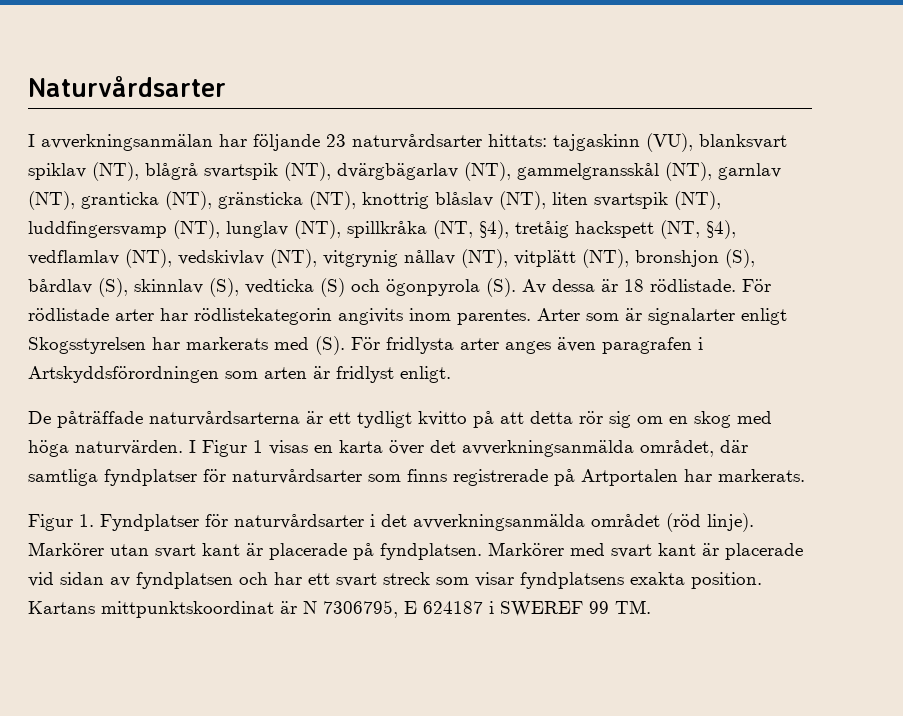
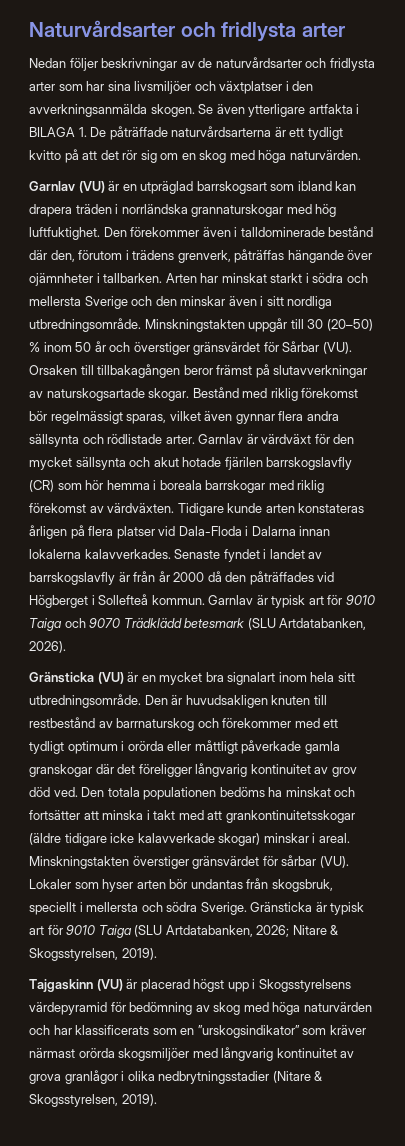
[28,133,787,152] [28,162,781,181] [28,191,721,210] [28,220,736,239] [28,249,755,268] [28,278,771,297] [28,308,787,325] [28,336,703,355] [28,366,451,383] // I avverkningsanmälan har följande 23 naturvårdsarter hittats: tajgaskinn (VU), blanksvart spiklav (NT), blågrå svartspik (NT), dvärgbägarlav (NT), gammelgransskål (NT), garnlav (NT), granticka (NT), gränsticka (NT), knottrig blåslav (NT), liten svartspik (NT), luddfingersvamp (NT), lunglav (NT), spillkråka (NT, §4), tretåig hackspett (NT, §4), vedflamlav (NT), vedskivlav (NT), vitgrynig nållav (NT), vitplätt (NT), bronshjon (S), bårdlav (S), skinnlav (S), vedticka (S) och ögonpyrola (S). Av dessa är 18 rödlistade. För rödlistade arter har rödlistekategorin angivits inom parentes. Arter som är signalarter enligt Skogsstyrelsen har markerats med (S). För fridlysta arter anges även paragrafen i Artskyddsförordningen som arten är fridlyst enligt. // -> [180,22,345,42] [29,57,375,71] [29,81,314,94] [29,104,360,117] [29,127,87,137] och fridlysta arter // Nedan följer beskrivningar av de naturvårdsarter och fridlysta arter som har sina livsmiljöer och växtplatser i den avverkningsanmälda skogen. Se även ytterligare artfakta i BILAGA 1.
[530,411,573,424] detta -> [100,150,119,160] det
[189,440,748,457] [28,469,805,486] [28,513,754,532] [28,542,803,560] [28,572,762,589] [28,600,651,618] I Figur 1 visas en karta över det avverkningsanmälda området, där samtliga fyndplatser för naturvårdsarter som finns registrerade på Artportalen har markerats. // Figur 1. Fyndplatser för naturvårdsarter i det avverkningsanmälda området (röd linje). Markörer utan svart kant är placerade på fyndplatsen. Markörer med svart kant är placerade vid sidan av fyndplatsen och har ett svart streck som visar fyndplatsens exakta position. Kartans mittpunktskoordinat är N 7306795, E 624187 i SWEREF 99 TM. -> [29,181,357,194] [29,204,337,217] [29,226,374,240] [29,249,373,263] [29,273,368,286] [29,296,333,309] [29,318,373,332] [29,341,352,355] [29,364,368,378] [29,387,359,401] [29,411,339,424] [29,434,355,447] [29,457,353,470] [29,480,325,493] [29,503,365,516] [29,525,331,539] [29,549,323,562] [29,571,335,585] [29,594,376,608] [29,618,367,631] [29,641,66,653] [29,672,355,685] [29,694,327,708] [29,717,339,731] [29,740,340,754] [29,763,357,777] [29,787,356,800] [29,810,355,823] [29,833,350,846] [29,855,349,869] [29,878,333,892] [29,902,365,915] [29,925,339,938] [29,948,157,961] [29,979,351,992] [29,1002,372,1015] [29,1025,366,1038] [29,1047,355,1061] [29,1070,323,1084] [29,1094,157,1107] // Garnlav (VU) är en utpräglad barrskogsart som ibland kan drapera träden i norrländska grannaturskogar med hög luftfuktighet. Den förekommer även i talldominerade bestånd där den, förutom i trädens grenverk, påträffas hängande över ojämnheter i tallbarken. Arten har minskat starkt i södra och mellersta Sverige och den minskar även i sitt nordliga utbredningsområde. Minskningstakten uppgår till 30 (20–50) % inom 50 år och överstiger gränsvärdet för Sårbar (VU). Orsaken till tillbakagången beror främst på slutavverkningar av naturskogsartade skogar. Bestånd med riklig förekomst bör regelmässigt sparas, vilket även gynnar flera andra sällsynta och rödlistade arter. Garnlav är värdväxt för den mycket sällsynta och akut hotade fjärilen barrskogslavfly (CR) som hör hemma i boreala barrskogar med riklig förekomst av värdväxten. Tidigare kunde arten konstateras årligen på flera platser vid Dala-Floda i Dalarna innan lokalerna kalavverkades. Senaste fyndet i landet av barrskogslavfly är från år 2000 då den påträffades vid Högberget i Sollefteå kommun. Garnlav är typisk art för 9010 Taiga och 9070 Trädklädd betesmark (SLU Artdatabanken, 2026). // Gränsticka (VU) är en mycket bra signalart inom hela sitt utbredningsområde. Den är huvudsakligen knuten till restbestånd av barrnaturskog och förekommer med ett tydligt optimum i orörda eller måttligt påverkade gamla granskogar där det föreligger långvarig kontinuitet av grov död ved. Den totala populationen bedöms ha minskat och fortsätter att minska i takt med att grankontinuitetsskogar (äldre tidigare icke kalavverkade skogar) minskar i areal. Minskningstakten överstiger gränsvärdet för sårbar (VU). Lokaler som hyser arten bör undantas från skogsbruk, speciellt i mellersta och södra Sverige. Gränsticka är typisk art för 9010 Taiga (SLU Artdatabanken, 2026; Nitare & Skogsstyrelsen, 2019). // Tajgaskinn (VU) är placerad högst upp i Skogsstyrelsens värdepyramid för bedömning av skog med höga naturvärden och har klassificerats som en ”urskogsindikator” som kräver närmast orörda skogsmiljöer med långvarig kontinuitet av grova granlågor i olika nedbrytningsstadier (Nitare & Skogsstyrelsen, 2019).

